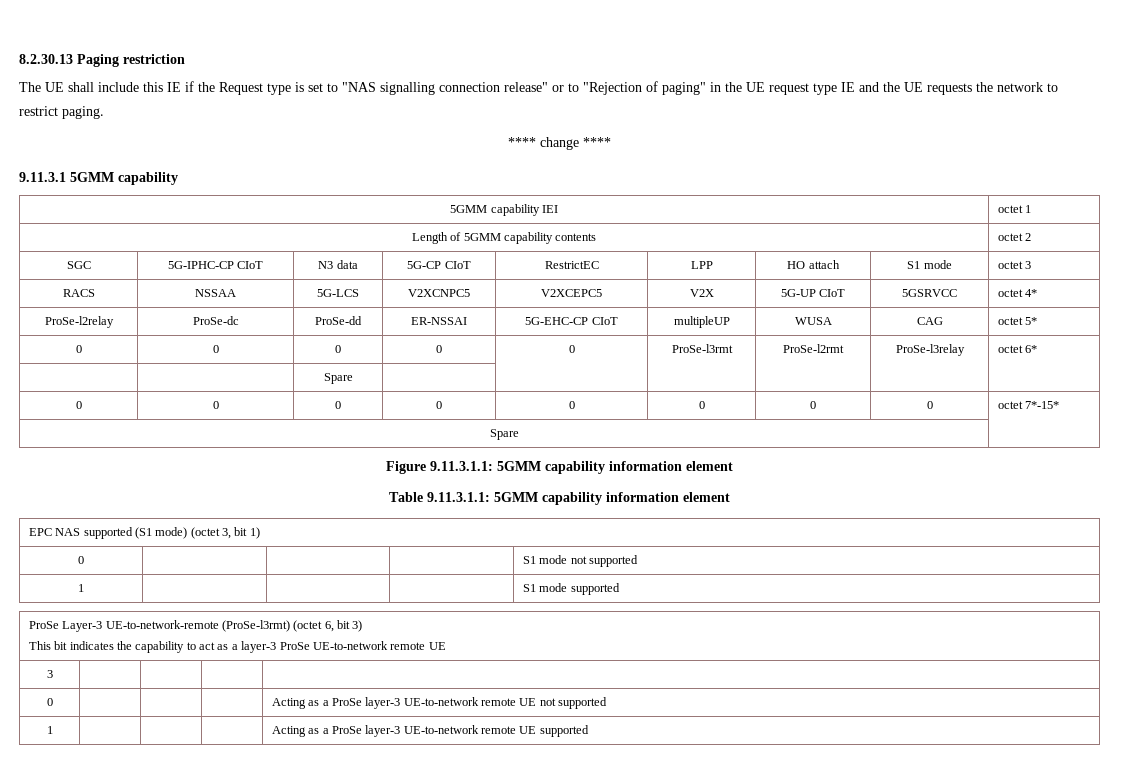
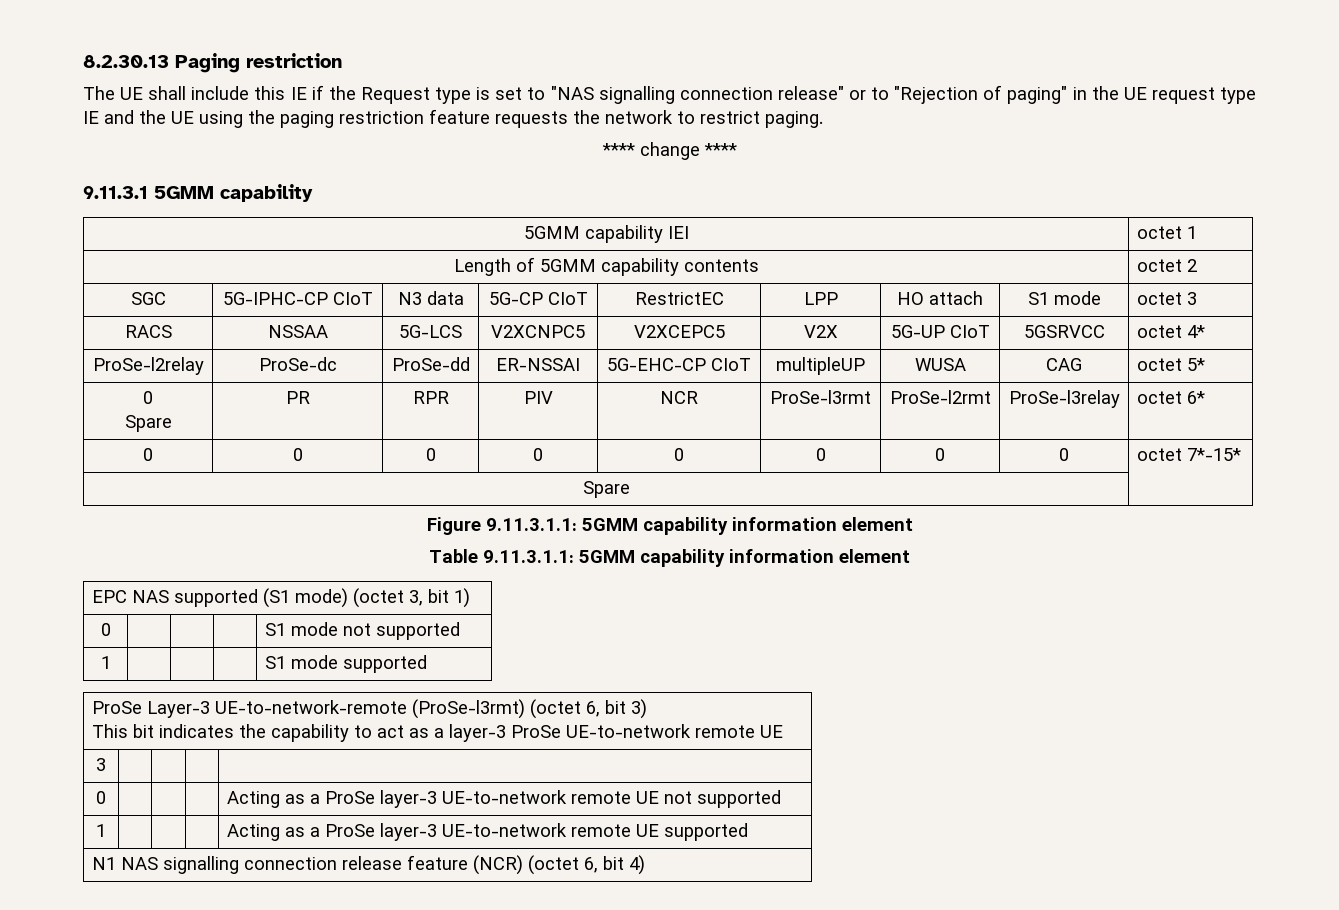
(923, 87) none -> [199,109,490,128] using the paging restriction feature
[212,345,219,353] [335,345,341,353] [436,345,442,353] [568,345,575,353] | 0 | 0 | 0 | 0 -> [124,415,172,432] [285,391,310,404] [412,391,449,404] [523,391,553,404] [660,391,698,404] // Spare | PR | RPR | PIV | NCR
[323,373,353,384] // | | Spare | | | | | | -> (1205, 397) none
(589, 731) none -> [91,855,645,875] // N1 NAS signalling connection release feature (NCR) (octet 6, bit 4)

